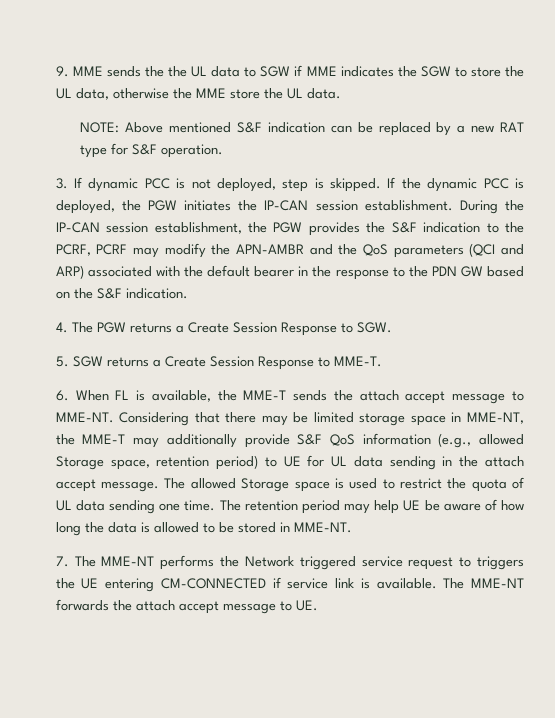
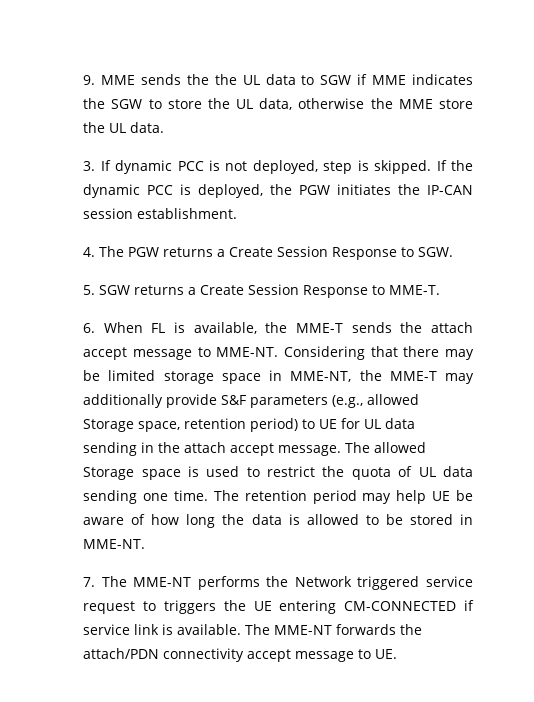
[80,122,524,136] [80,143,224,158] // NOTE: Above mentioned S&F indication can be replaced by a new RAT type for S&F operation. -> (165, 127) none
[459,200,524,214] [55,222,524,236] [55,243,524,258] [55,265,524,280] [55,288,188,299] During the IP-CAN session establishment, the PGW provides the S&F indication to the PCRF, PCRF may modify the APN-AMBR and the QoS parameters (QCI and ARP) associated with the default bearer in the response to the PDN GW based on the S&F indication. -> (238, 213) none
[329,433,431,446] QoS information -> [250,395,329,408] parameters
[135,600,175,611] attach -> [83,648,245,662] attach/PDN connectivity

